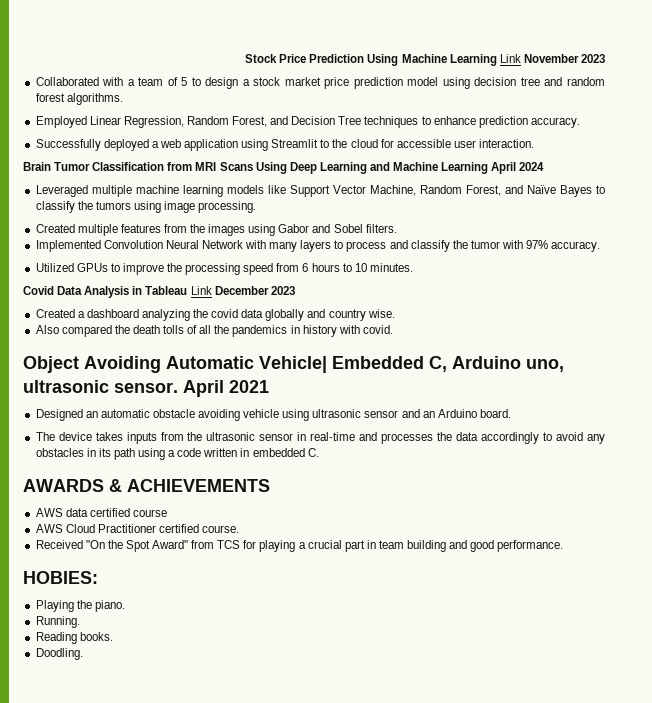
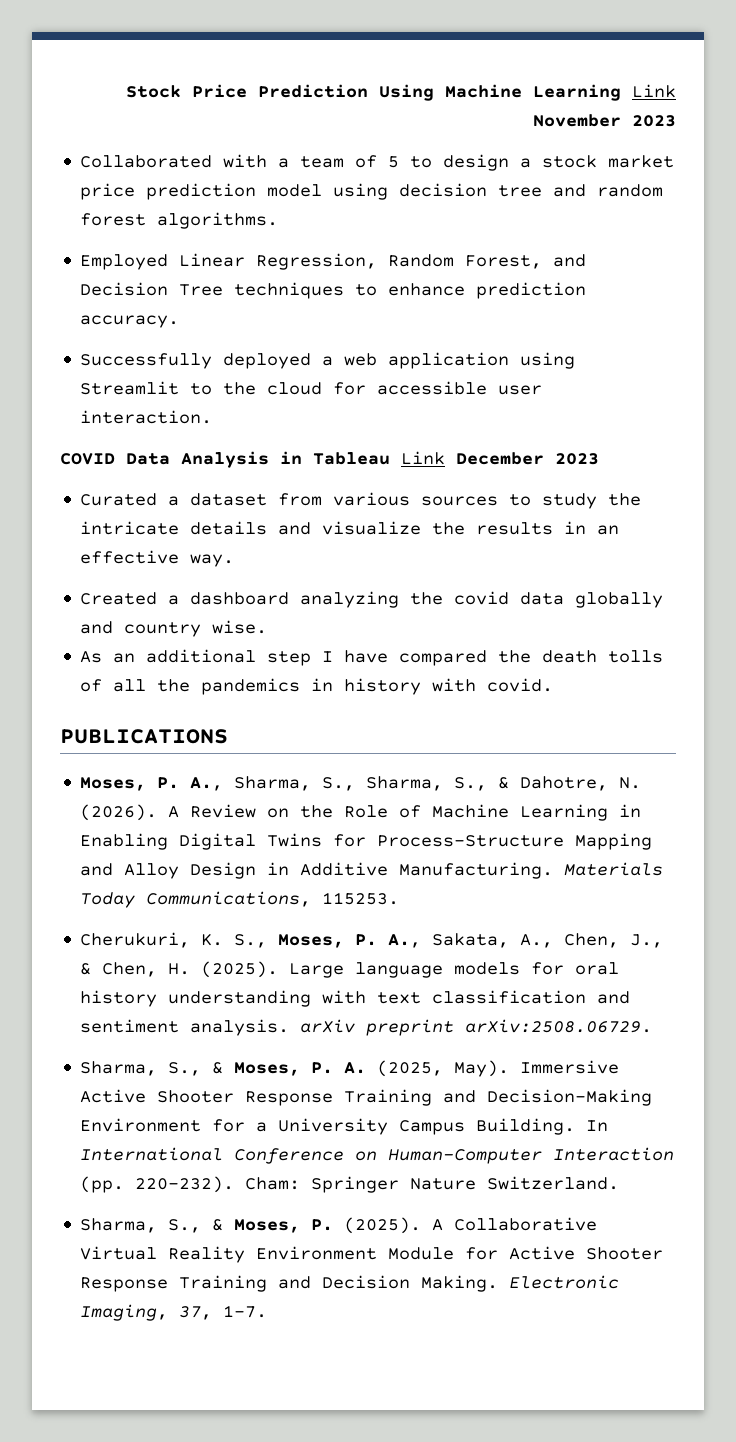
[23,162,545,174] [35,185,605,197] [35,201,257,213] [35,224,397,236] [35,240,601,252] [35,263,413,275] [23,286,54,295] Brain Tumor Classification from MRI Scans Using Deep Learning and Machine Learning April 2024 // Leveraged multiple machine learning models like Support Vector Machine, Random Forest, and Naïve Bayes to classify the tumors using image processing. // Created multiple features from the images using Gabor and Sobel filters. // Implemented Convolution Neural Network with many layers to process and classify the tumor with 97% accuracy. // Utilized GPUs to improve the processing speed from 6 hours to 10 minutes. // Covid -> [60,453,115,465] COVID
(295, 290) none -> [80,492,642,509] [80,521,620,535] [80,550,235,567] // Curated a dataset from various sources to study the intricate details and visualize the results in an effective way.
[35,325,59,334] Also -> [80,649,389,666] As an additional step I have
[23,356,564,373] [23,380,269,397] [35,409,511,421] [35,432,605,444] [35,448,319,460] [23,479,270,492] [35,508,167,517] [35,524,240,533] [35,540,564,552] [23,571,98,584] [35,600,125,612] [35,616,80,628] [35,632,113,644] [35,648,83,660] Object Avoiding Automatic Vehicle| Embedded C, Arduino uno, ultrasonic sensor. April 2021 // Designed an automatic obstacle avoiding vehicle using ultrasonic sensor and an Arduino board. // The device takes inputs from the ultrasonic sensor in real-time and processes the data accordingly to avoid any obstacles in its path using a code written in embedded C. // AWARDS & ACHIEVEMENTS // AWS data certified course // AWS Cloud Practitioner certified course. // Received "On the Spot Award" from TCS for playing a crucial part in team building and good performance. // HOBIES: // Playing the piano. // Running. // Reading books. // Doodling. -> [60,729,228,744] [80,776,642,791] [80,804,642,821] [80,833,653,850] [80,862,664,879] [80,891,400,908] [80,932,664,948] [80,961,620,978] [80,990,631,1007] [80,1019,653,1036] [80,1060,620,1077] [80,1089,653,1106] [80,1118,609,1135] [80,1147,675,1164] [80,1176,620,1193] [80,1217,598,1234] [80,1246,664,1263] [80,1275,620,1292] [80,1304,268,1321] PUBLICATIONS // Moses, P. A., Sharma, S., Sharma, S., & Dahotre, N. (2026). A Review on the Role of Machine Learning in Enabling Digital Twins for Process–Structure Mapping and Alloy Design in Additive Manufacturing. Materials Today Communications, 115253. // Cherukuri, K. S., Moses, P. A., Sakata, A., Chen, J., & Chen, H. (2025). Large language models for oral history understanding with text classification and sentiment analysis. arXiv preprint arXiv:2508.06729. // Sharma, S., & Moses, P. A. (2025, May). Immersive Active Shooter Response Training and Decision-Making Environment for a University Campus Building. In International Conference on Human-Computer Interaction (pp. 220-232). Cham: Springer Nature Switzerland. // Sharma, S., & Moses, P. (2025). A Collaborative Virtual Reality Environment Module for Active Shooter Response Training and Decision Making. Electronic Imaging, 37, 1-7.

